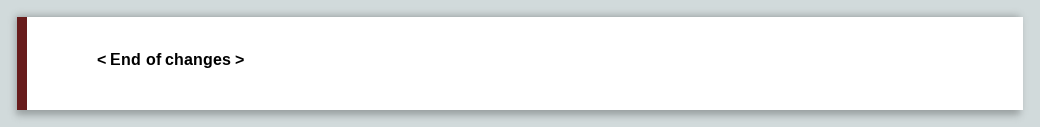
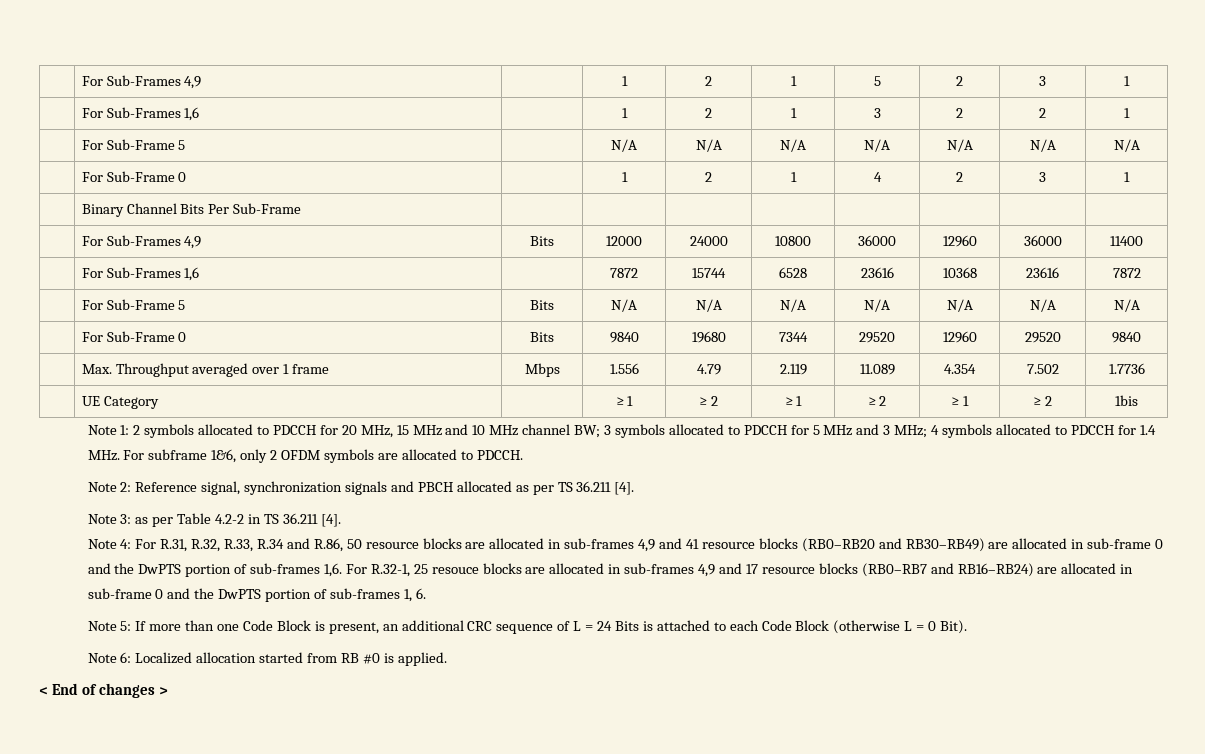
(97, 60) none -> [81,75,202,89] [621,76,628,86] [705,76,712,86] [790,76,797,86] [873,76,881,86] [956,76,963,86] [1039,76,1046,86] [1124,76,1130,86] [81,107,200,121] [621,108,628,118] [705,108,712,118] [790,108,797,118] [873,108,881,118] [956,108,963,118] [1039,108,1046,118] [1124,108,1130,118] [81,139,186,150] [611,139,637,152] [695,139,722,152] [780,139,806,152] [864,139,890,152] [946,139,973,152] [1029,139,1056,152] [1113,139,1140,152] [81,171,187,182] [621,172,628,182] [705,172,712,182] [790,172,797,182] [873,172,882,182] [956,172,963,182] [1039,172,1046,182] [1124,172,1130,182] [81,203,302,217] [81,235,202,249] [530,236,554,246] [606,236,642,246] [689,236,728,246] [775,236,811,246] [858,235,896,246] [942,235,977,247] [1023,235,1062,246] [1110,236,1143,246] [81,267,200,281] [610,268,638,278] [692,268,726,278] [779,267,807,278] [860,267,894,278] [942,267,977,278] [1026,267,1059,278] [1112,268,1141,278] [81,299,186,310] [530,300,554,310] [611,299,637,312] [695,299,722,312] [780,299,806,312] [864,299,890,312] [946,299,973,312] [1029,299,1056,312] [1113,299,1140,312] [81,331,187,342] [530,332,554,342] [609,332,639,343] [691,331,726,343] [779,332,808,342] [859,332,895,343] [942,331,977,343] [1024,332,1061,343] [1112,332,1141,343] [81,363,330,377] [524,363,560,377] [609,363,639,374] [696,364,721,375] [779,364,807,375] [859,364,895,375] [944,364,976,374] [1026,364,1059,374] [1108,363,1145,374] [81,396,159,409] [615,396,634,406] [699,396,718,406] [784,396,803,406] [867,396,887,406] [951,396,969,406] [1033,396,1052,406] [1115,395,1138,406] [87,424,1156,438] [87,449,523,463] [87,481,635,495] [87,513,341,527] [87,538,1164,552] [87,563,1134,577] [87,588,426,602] [87,620,968,634] [87,652,447,666] | For Sub-Frames 4,9 | | 1 | 2 | 1 | 5 | 2 | 3 | 1 // | For Sub-Frames 1,6 | | 1 | 2 | 1 | 3 | 2 | 2 | 1 // | For Sub-Frame 5 | | N/A | N/A | N/A | N/A | N/A | N/A | N/A // | For Sub-Frame 0 | | 1 | 2 | 1 | 4 | 2 | 3 | 1 // | Binary Channel Bits Per Sub-Frame | | | | | | | | // | For Sub-Frames 4,9 | Bits | 12000 | 24000 | 10800 | 36000 | 12960 | 36000 | 11400 // | For Sub-Frames 1,6 | | 7872 | 15744 | 6528 | 23616 | 10368 | 23616 | 7872 // | For Sub-Frame 5 | Bits | N/A | N/A | N/A | N/A | N/A | N/A | N/A // | For Sub-Frame 0 | Bits | 9840 | 19680 | 7344 | 29520 | 12960 | 29520 | 9840 // | Max. Throughput averaged over 1 frame | Mbps | 1.556 | 4.79 | 2.119 | 11.089 | 4.354 | 7.502 | 1.7736 // | UE Category | | ≥ 1 | ≥ 2 | ≥ 1 | ≥ 2 | ≥ 1 | ≥ 2 | 1bis // Note 1: 2 symbols allocated to PDCCH for 20 MHz, 15 MHz and 10 MHz channel BW; 3 symbols allocated to PDCCH for 5 MHz and 3 MHz; 4 symbols allocated to PDCCH for 1.4 MHz. For subframe 1&6, only 2 OFDM symbols are allocated to PDCCH. // Note 2: Reference signal, synchronization signals and PBCH allocated as per TS 36.211 [4]. // Note 3: as per Table 4.2-2 in TS 36.211 [4]. // Note 4: For R.31, R.32, R.33, R.34 and R.86, 50 resource blocks are allocated in sub-frames 4,9 and 41 resource blocks (RB0–RB20 and RB30–RB49) are allocated in sub-frame 0 and the DwPTS portion of sub-frames 1,6. For R.32-1, 25 resouce blocks are allocated in sub-frames 4,9 and 17 resource blocks (RB0–RB7 and RB16–RB24) are allocated in sub-frame 0 and the DwPTS portion of sub-frames 1, 6. // Note 5: If more than one Code Block is present, an additional CRC sequence of L = 24 Bits is attached to each Code Block (otherwise L = 0 Bit). // Note 6: Localized allocation started from RB #0 is applied. //

